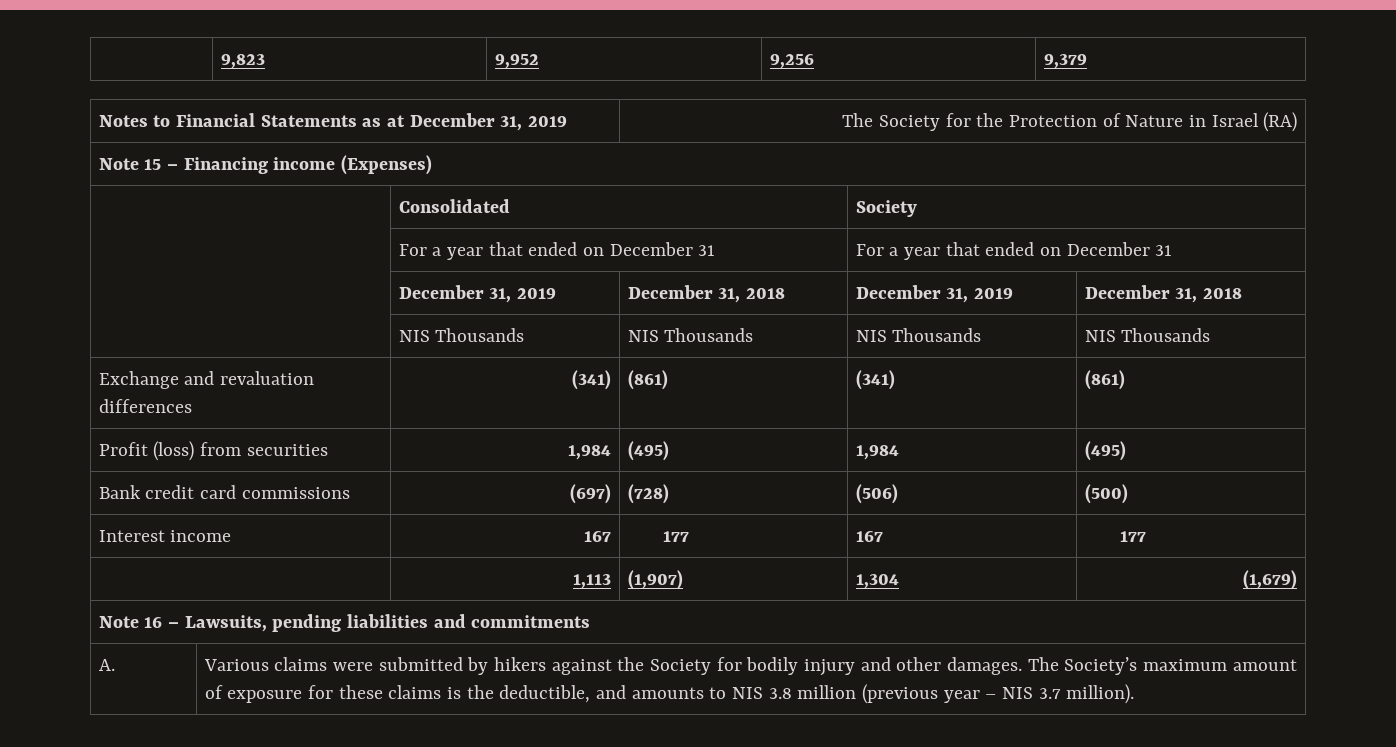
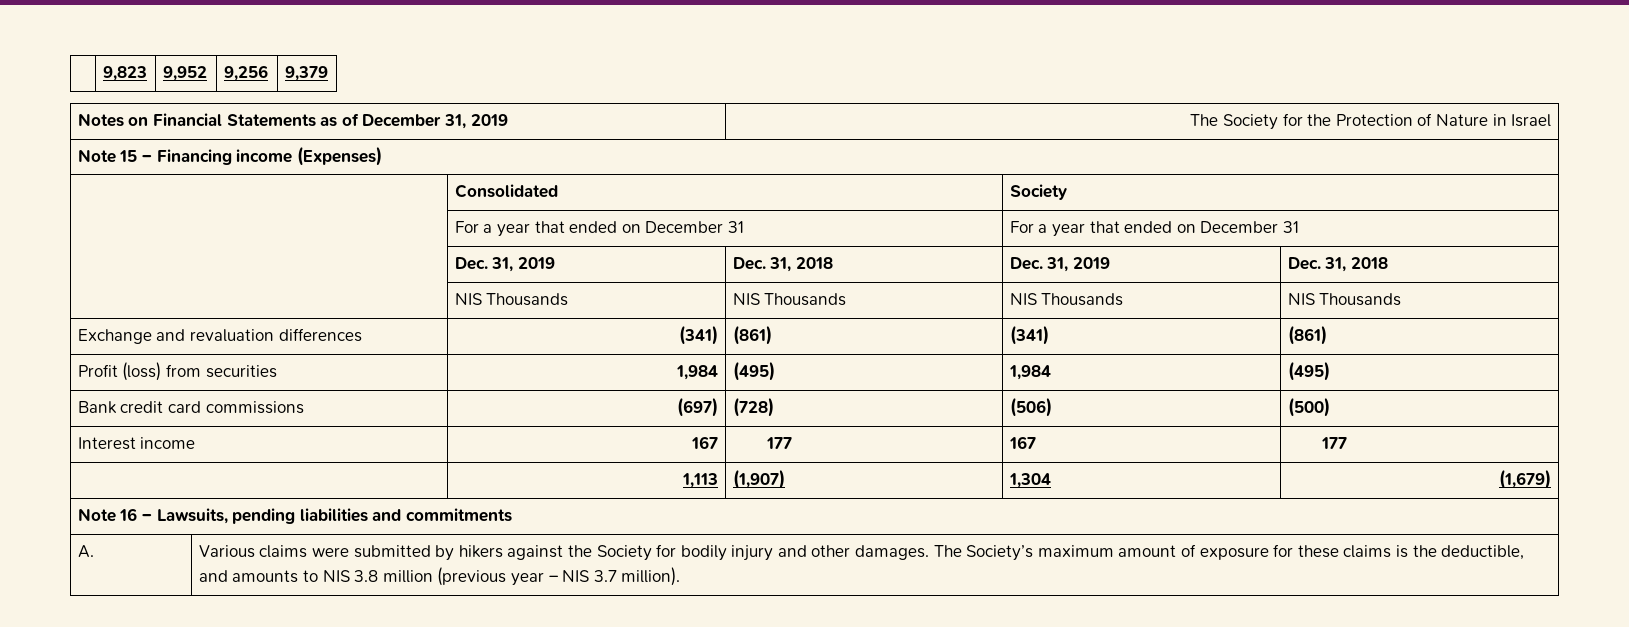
[153,115,171,127] to -> [128,117,149,126] on
[387,115,406,127] at -> [341,113,359,126] of
[1263,112,1298,132] (RA) -> (1552, 120) none
[398,285,557,303] [627,285,713,299] December 31, 2019 | December -> [454,257,555,272] [732,257,766,270] Dec. 31, 2019 | Dec.
[855,285,1014,303] [1084,285,1170,299] December 31, 2019 | December -> [1009,257,1110,272] [1287,257,1321,270] Dec. 31, 2019 | Dec.

